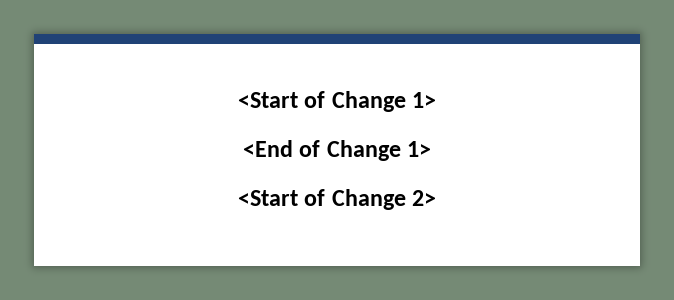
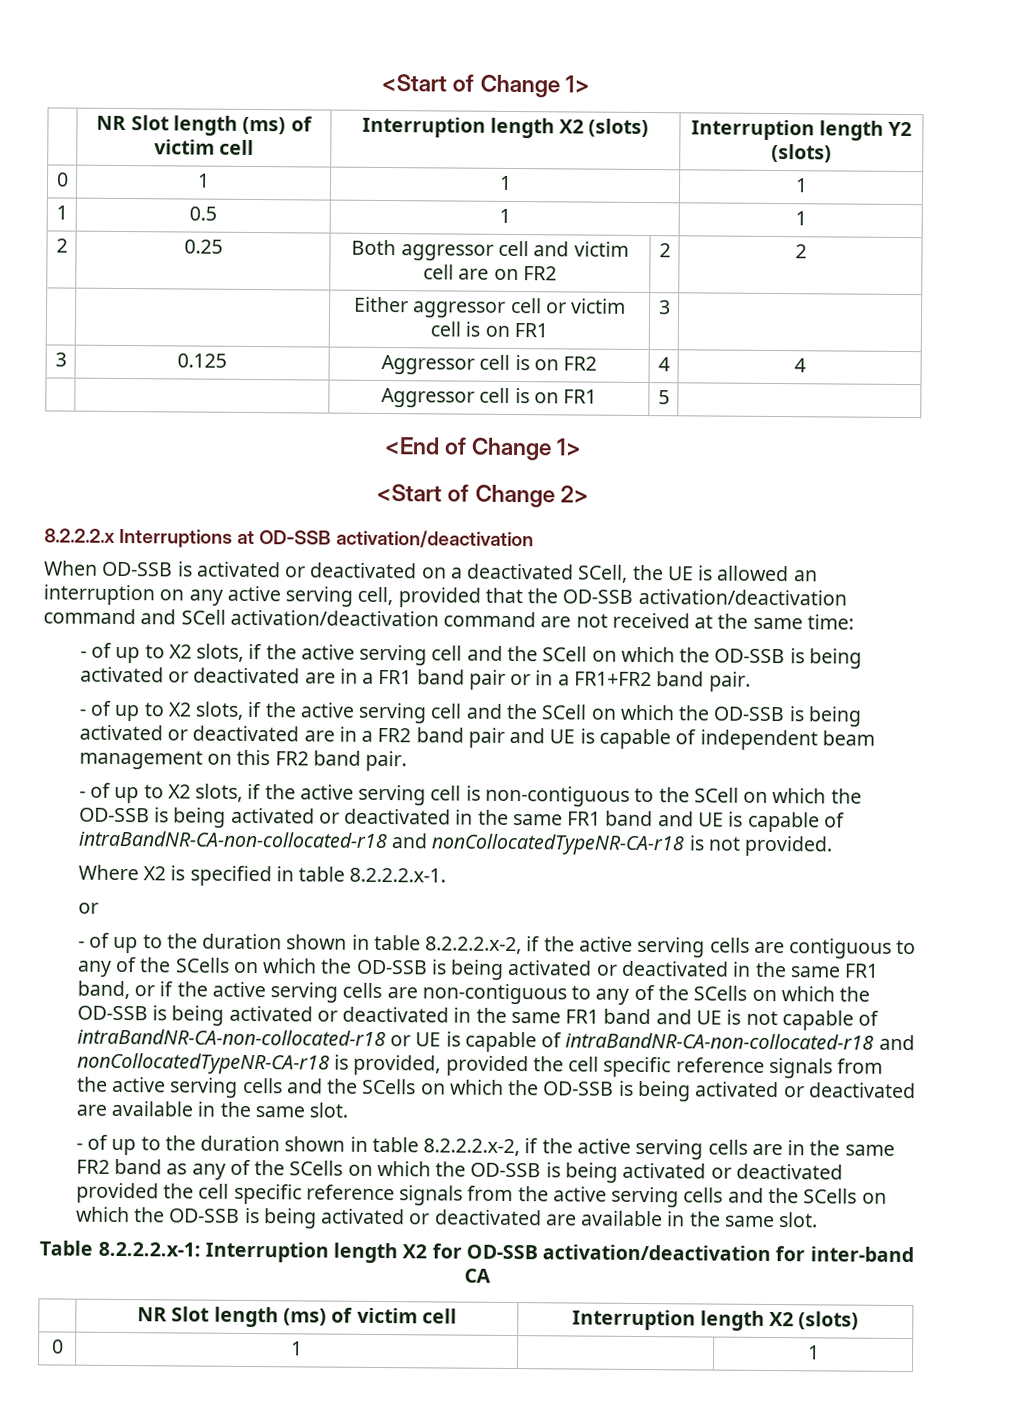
(437, 100) none -> [96,115,313,136] [153,139,255,156] [361,116,650,139] [690,119,913,141] [771,143,832,163] [55,172,69,187] [197,173,210,188] [498,175,512,190] [794,178,808,193] [55,205,68,220] [189,206,217,221] [498,208,511,223] [794,211,807,226] [55,238,68,253] [183,239,223,254] [351,239,629,261] [423,264,557,281] [658,243,671,258] [794,244,807,259] [353,296,627,318] [430,321,548,338] [658,300,671,315] [54,352,67,367] [177,353,227,368] [380,354,598,375] [657,357,670,372] [793,358,806,373] [380,387,598,408] [657,390,670,405] // | NR Slot length (ms) of victim cell | Interruption length X2 (slots) | Interruption length Y2 (slots) // 0 | 1 | 1 | 1 // 1 | 0.5 | 1 | 1 // 2 | 0.25 | Both aggressor cell and victim cell are on FR2 | 2 | 2 // | | Either aggressor cell or victim cell is on FR1 | 3 | // 3 | 0.125 | Aggressor cell is on FR2 | 4 | 4 // | | Aggressor cell is on FR1 | 5 |
(437, 198) none -> [44,528,534,549] [43,560,818,583] [43,584,847,608] [43,608,854,630] [79,642,862,669] [79,666,751,692] [78,700,862,727] [78,724,875,751] [78,749,408,772] [78,782,862,807] [78,807,845,833] [77,830,834,857] [77,864,447,887] [77,902,99,914] [77,932,917,959] [76,956,880,980] [76,980,871,1005] [76,1005,880,1031] [76,1028,915,1053] [76,1052,884,1079] [76,1076,916,1102] [75,1100,349,1118] [75,1134,895,1160] [75,1158,843,1183] [75,1182,887,1208] [75,1206,819,1229] [39,1240,914,1264] [463,1268,491,1283] [137,1306,457,1328] [571,1309,860,1331] [51,1339,64,1354] [291,1341,303,1356] [806,1345,820,1360] // 8.2.2.2.x Interruptions at OD-SSB activation/deactivation // When OD-SSB is activated or deactivated on a deactivated SCell, the UE is allowed an interruption on any active serving cell, provided that the OD-SSB activation/deactivation command and SCell activation/deactivation command are not received at the same time: // - of up to X2 slots, if the active serving cell and the SCell on which the OD-SSB is being activated or deactivated are in a FR1 band pair or in a FR1+FR2 band pair. // - of up to X2 slots, if the active serving cell and the SCell on which the OD-SSB is being activated or deactivated are in a FR2 band pair and UE is capable of independent beam management on this FR2 band pair. // - of up to X2 slots, if the active serving cell is non-contiguous to the SCell on which the OD-SSB is being activated or deactivated in the same FR1 band and UE is capable of intraBandNR-CA-non-collocated-r18 and nonCollocatedTypeNR-CA-r18 is not provided. // Where X2 is specified in table 8.2.2.2.x-1. // or // - of up to the duration shown in table 8.2.2.2.x-2, if the active serving cells are contiguous to any of the SCells on which the OD-SSB is being activated or deactivated in the same FR1 band, or if the active serving cells are non-contiguous to any of the SCells on which the OD-SSB is being activated or deactivated in the same FR1 band and UE is not capable of intraBandNR-CA-non-collocated-r18 or UE is capable of intraBandNR-CA-non-collocated-r18 and nonCollocatedTypeNR-CA-r18 is provided, provided the cell specific reference signals from the active serving cells and the SCells on which the OD-SSB is being activated or deactivated are available in the same slot. // - of up to the duration shown in table 8.2.2.2.x-2, if the active serving cells are in the same FR2 band as any of the SCells on which the OD-SSB is being activated or deactivated provided the cell specific reference signals from the active serving cells and the SCells on which the OD-SSB is being activated or deactivated are available in the same slot. // Table 8.2.2.2.x-1: Interruption length X2 for OD-SSB activation/deactivation for inter-band CA // | NR Slot length (ms) of victim cell | Interruption length X2 (slots) // 0 | 1 | | 1

